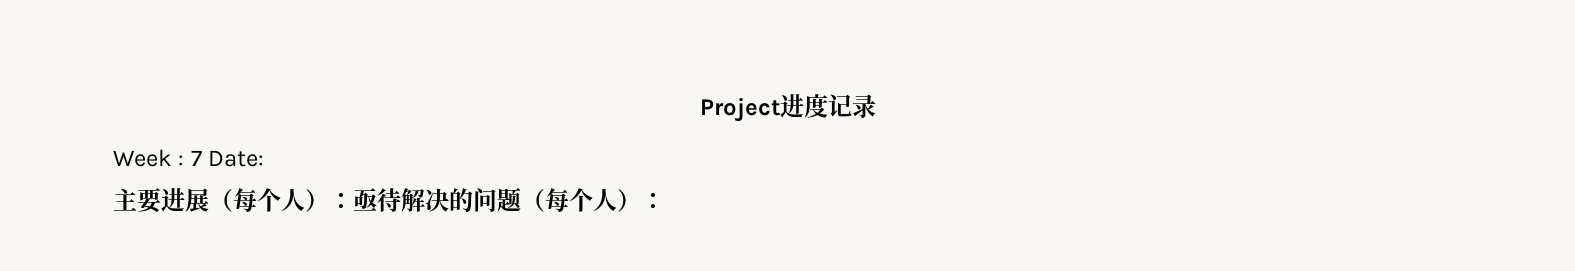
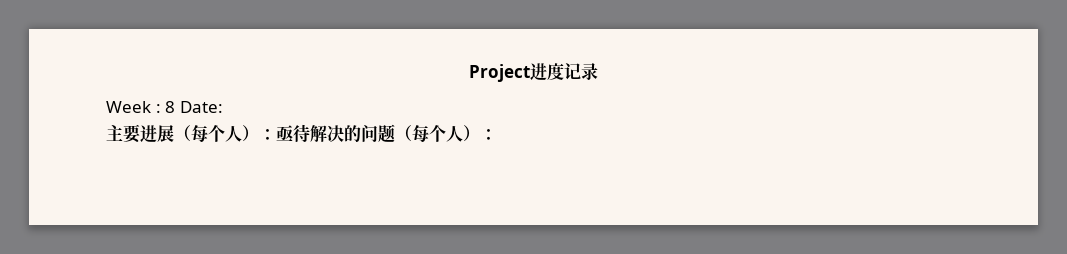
[190,150,202,166] 7 -> [165,101,176,113] 8

